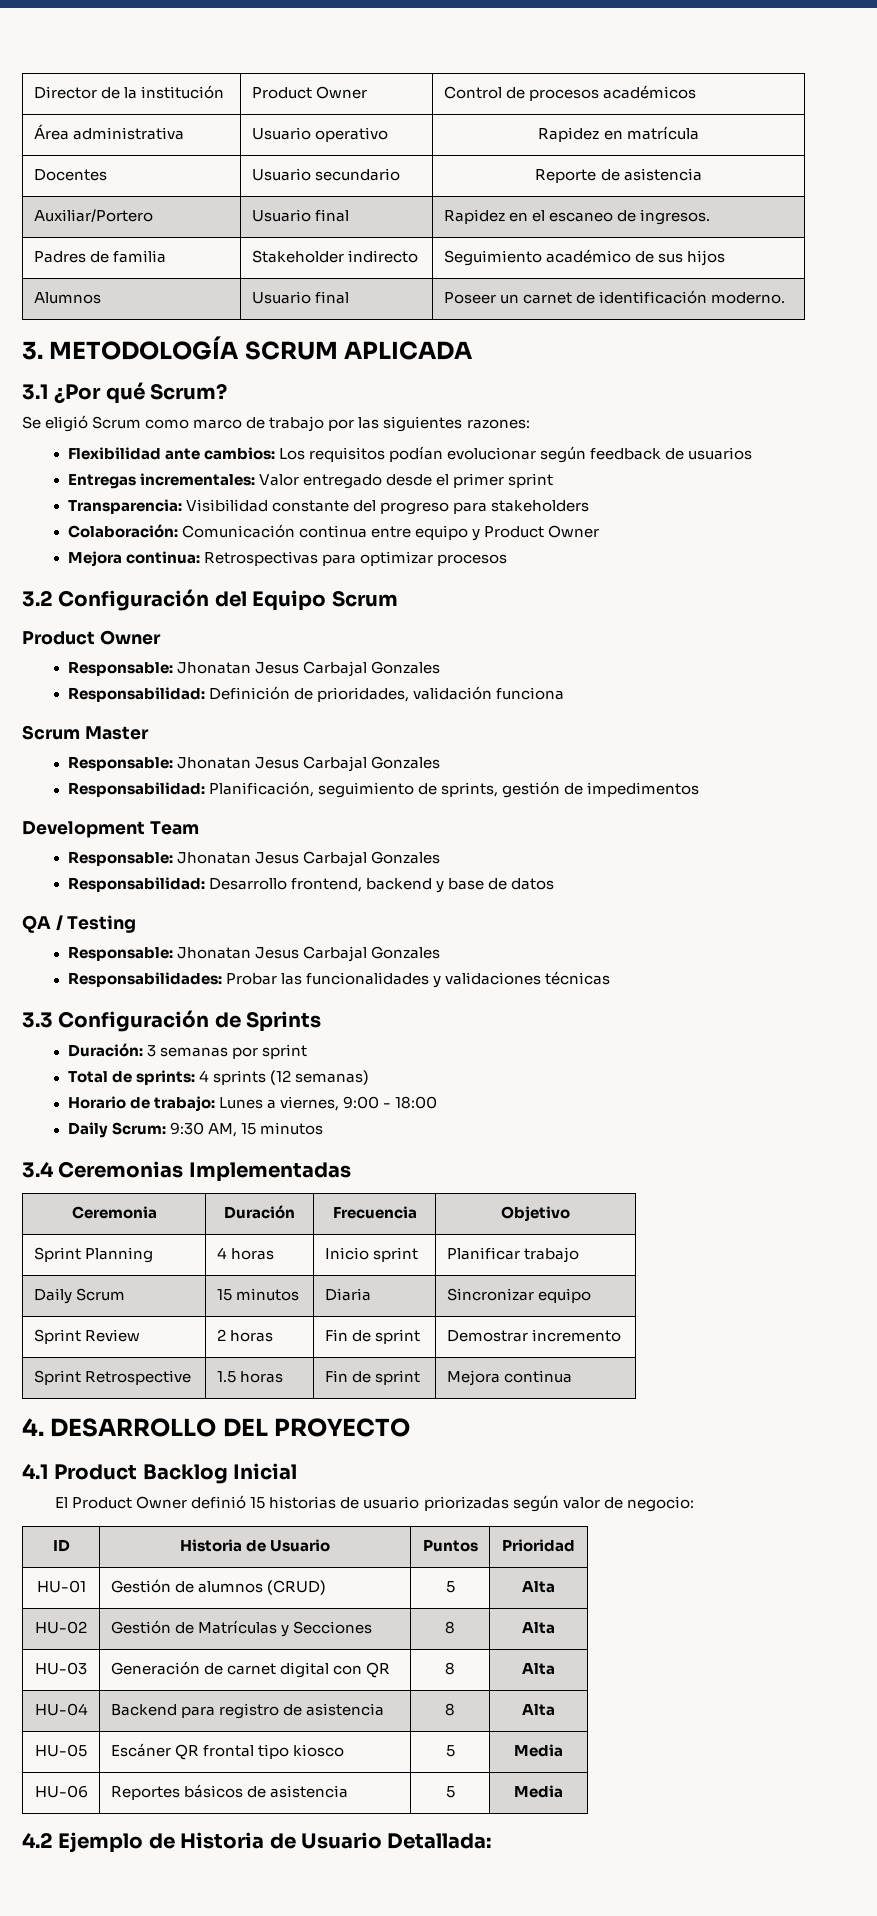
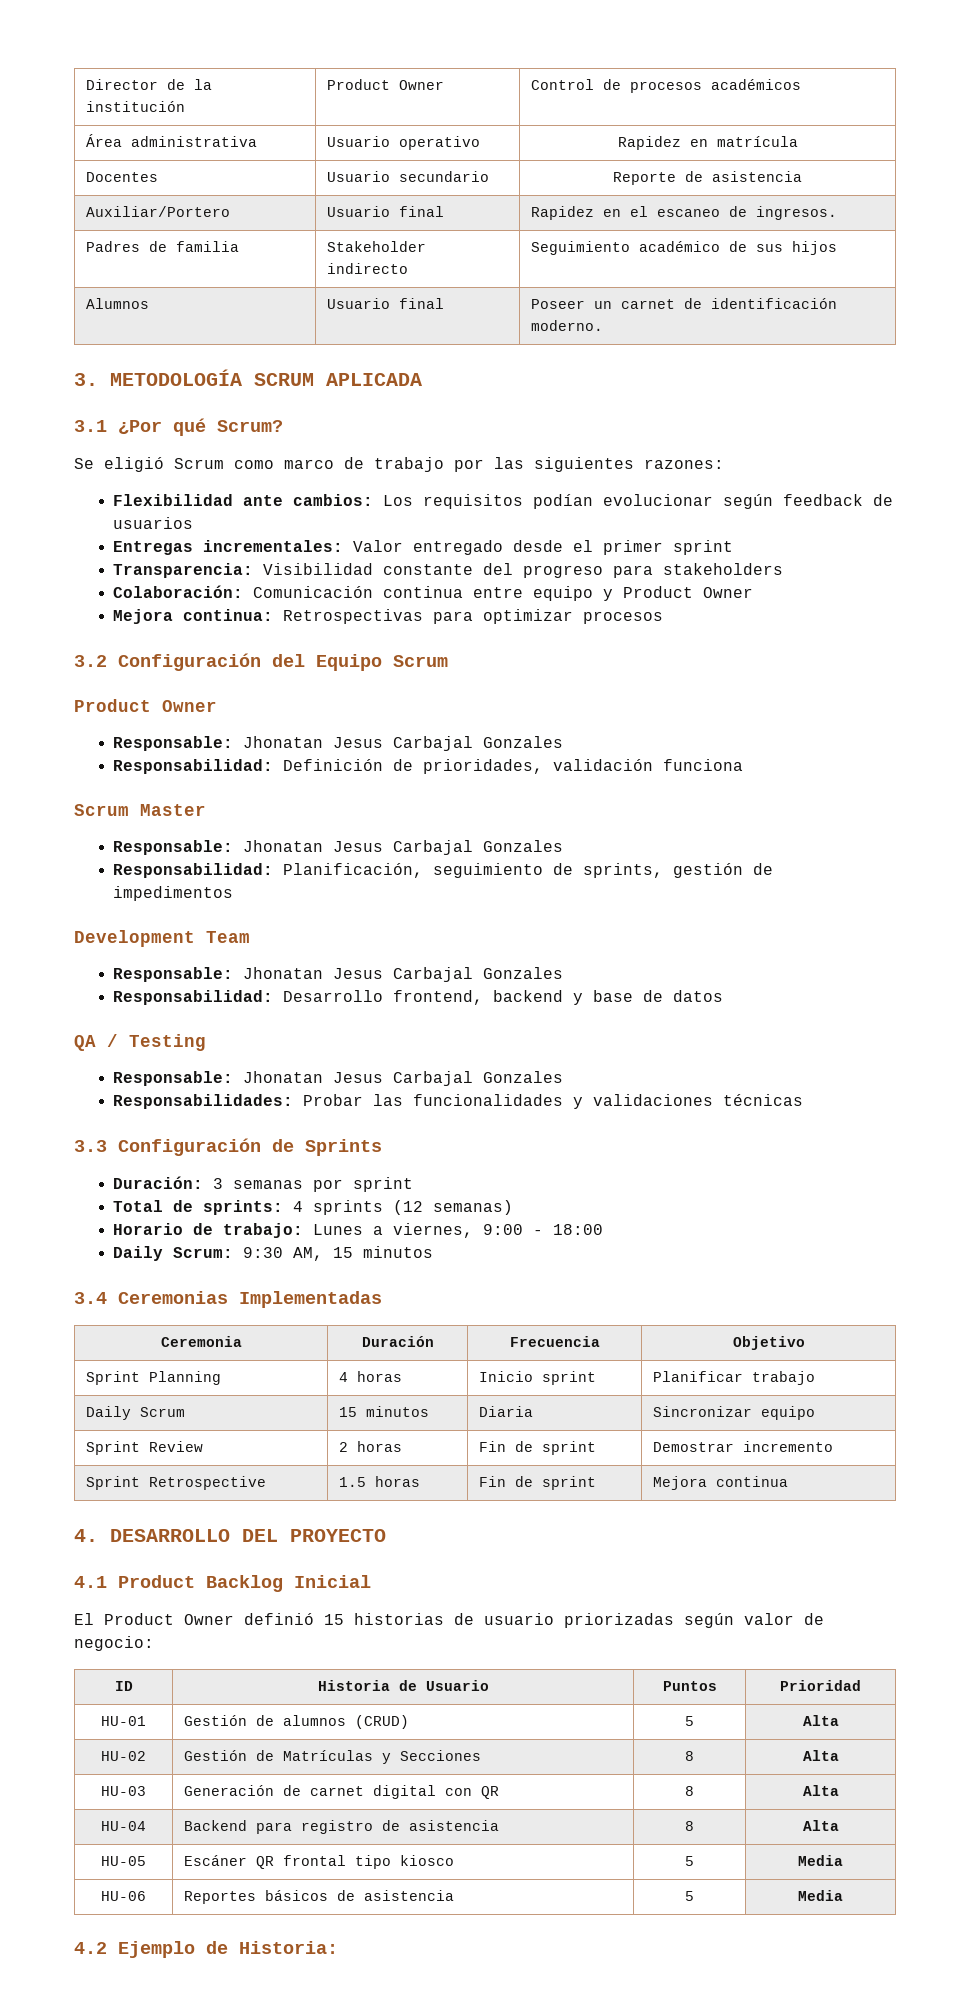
[180,1832,492,1849] Historia de Usuario Detallada: -> [239,1941,338,1954] Historia:

